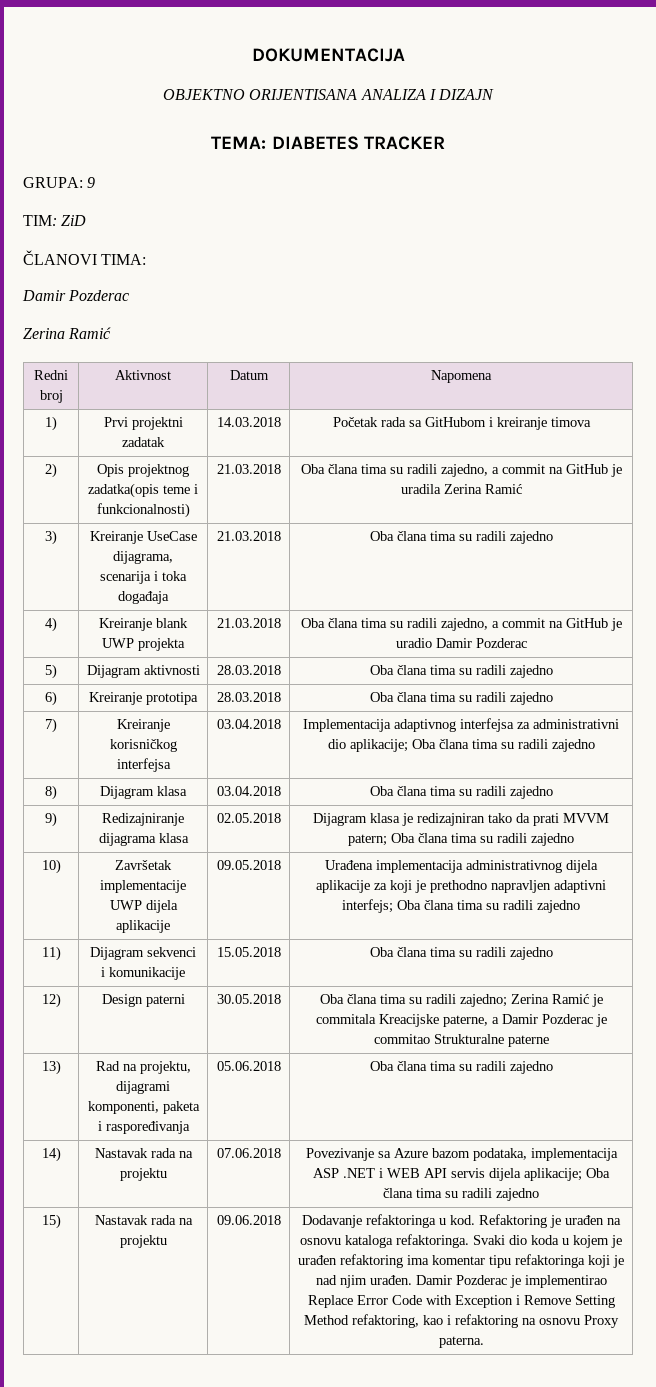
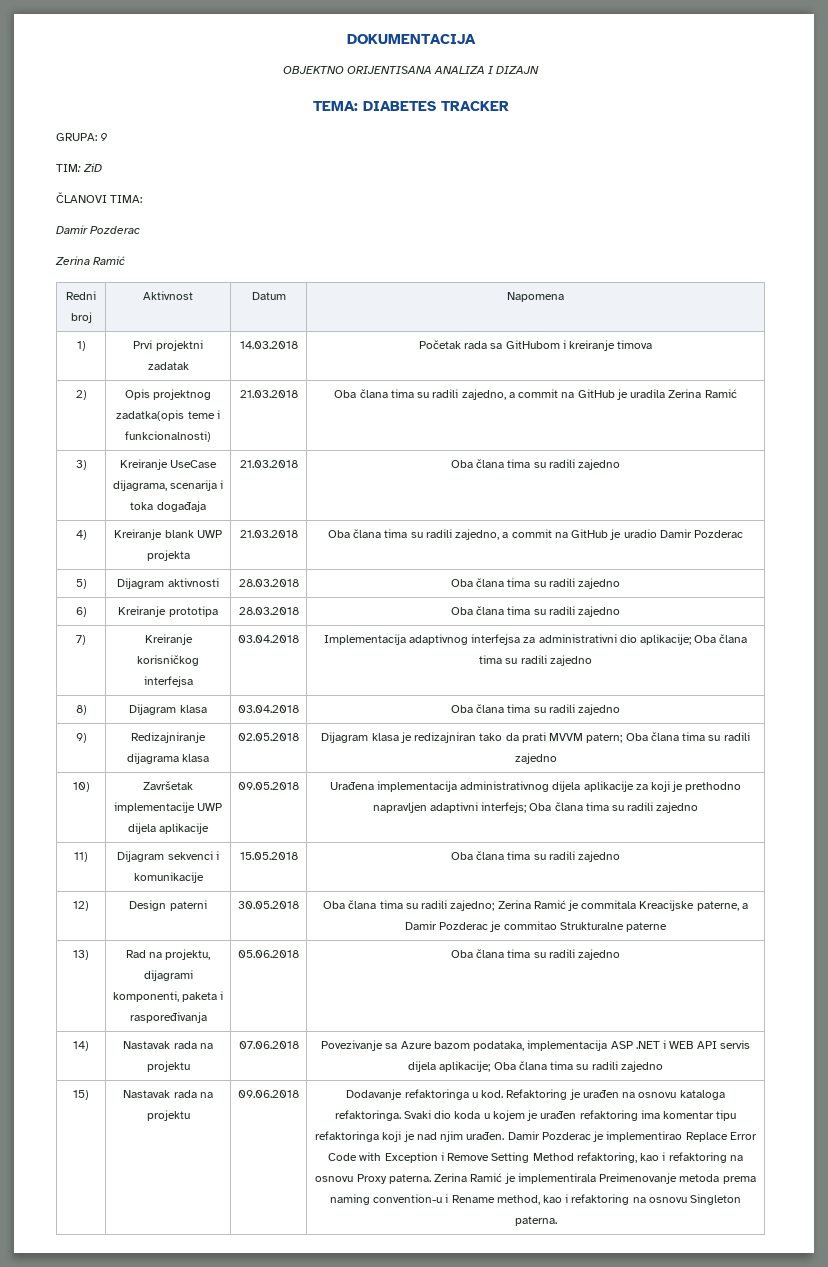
(484, 1342) none -> [434,1173,756,1184] [329,1194,742,1205] [514,1216,557,1226] Zerina Ramić je implementirala Preimenovanje metoda prema naming convention-u i Rename method, kao i refaktoring na osnovu Singleton paterna.

